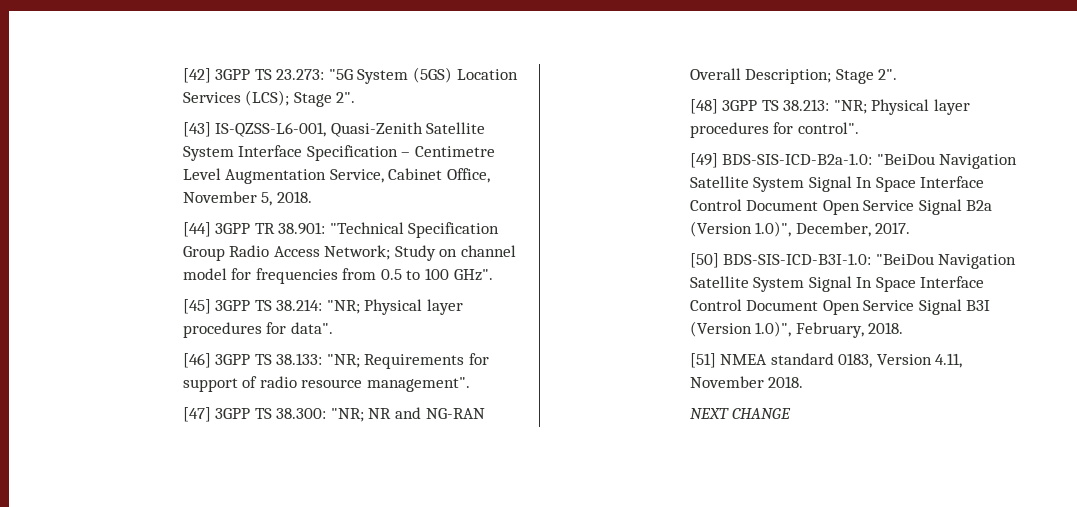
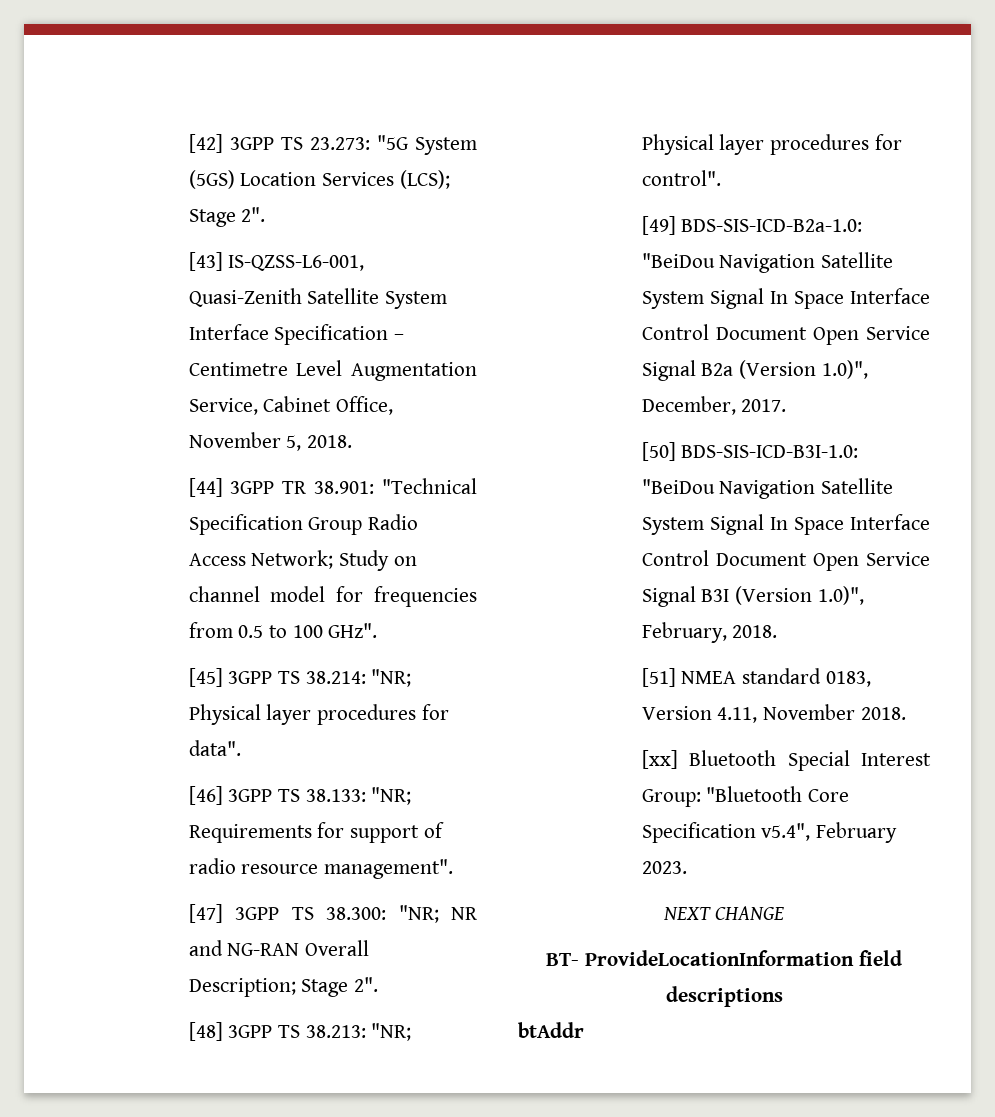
[689,408,792,419] NEXT CHANGE -> [641,750,931,771] [641,786,849,807] [641,822,897,843] [641,861,687,874] [662,906,785,920] [546,950,902,966] [665,986,783,1007] [518,1022,584,1038] [xx] Bluetooth Special Interest Group: "Bluetooth Core Specification v5.4", February 2023. // NEXT CHANGE // BT- ProvideLocationInformation field descriptions // btAddr

